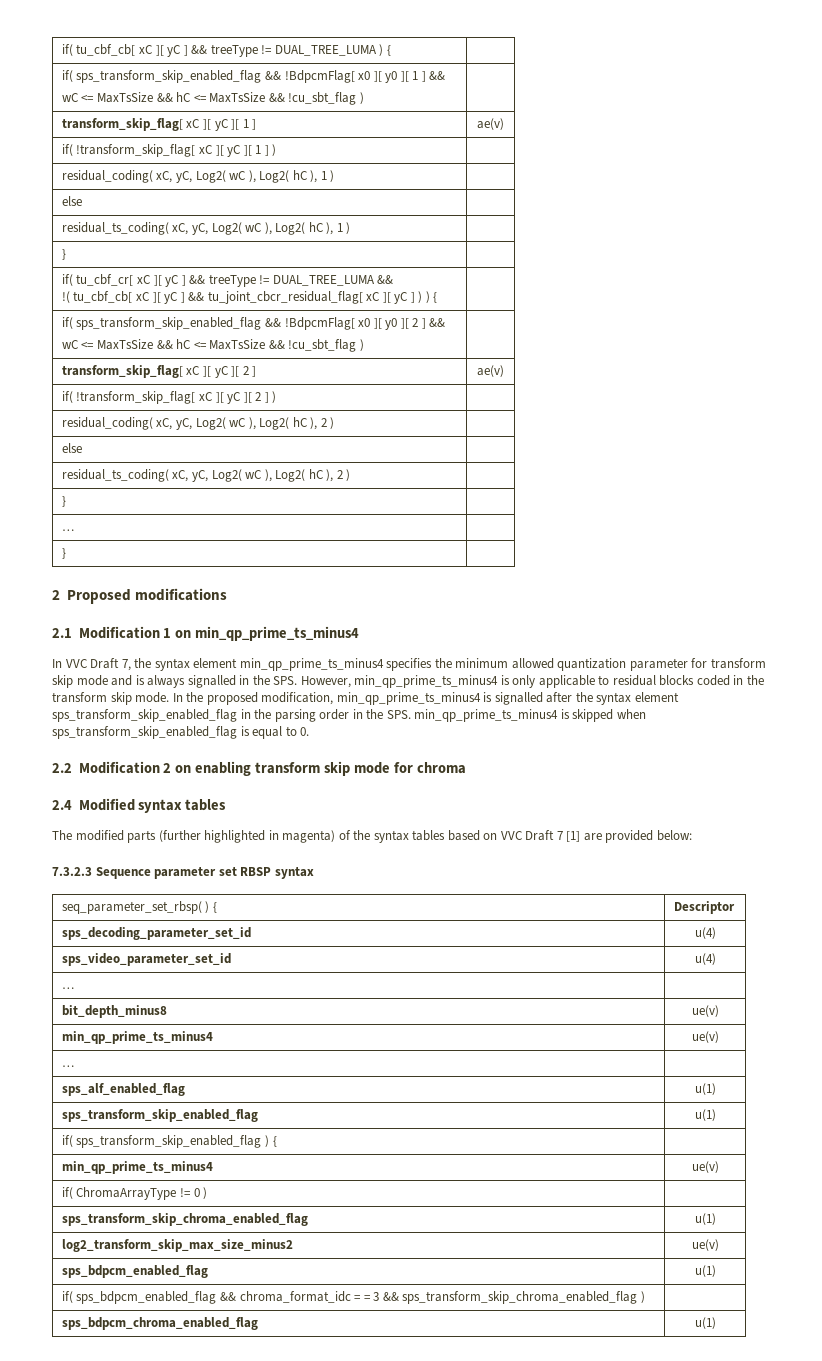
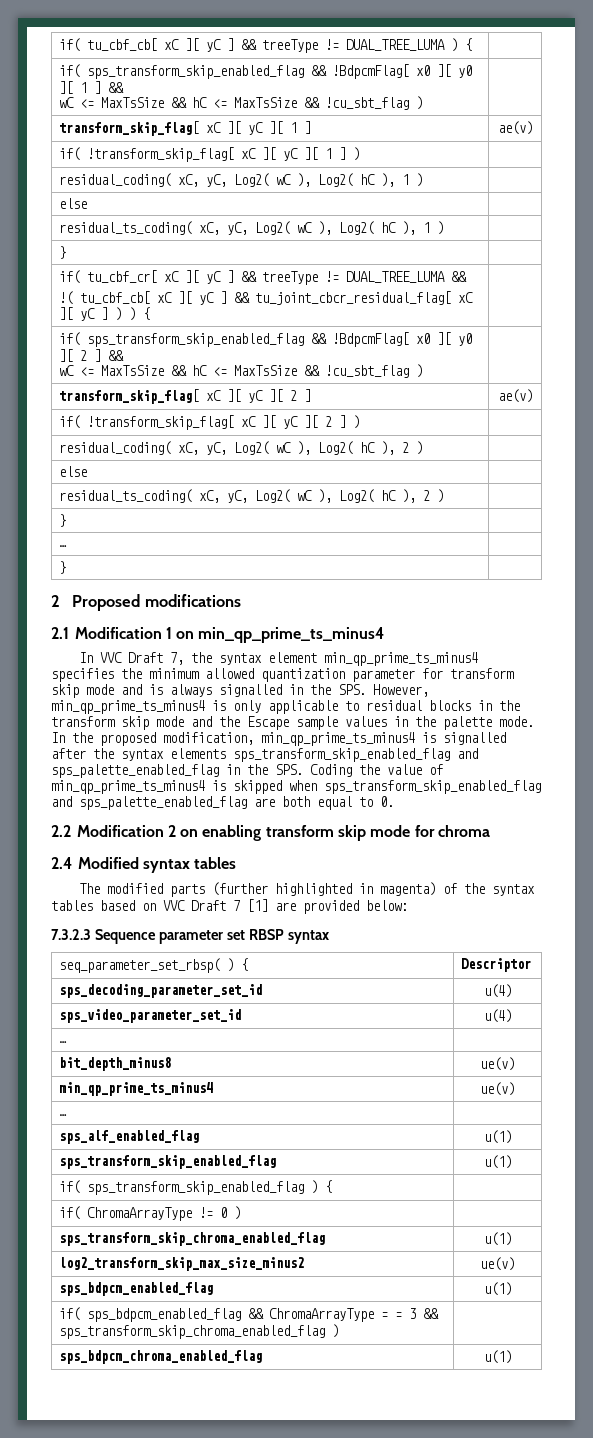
[696,675,730,686] coded -> (471, 705) none
(132, 698) none -> [156,716,492,730] mode and the Escape sample values in the palette
[634,692,679,702] [52,709,411,722] element sps_transform_skip_enabled_flag in the parsing order in the SPS. -> [170,748,478,762] [51,764,443,778] elements sps_transform_skip_enabled_flag and sps_palette_enabled_flag in the SPS. Coding the value of
[240,726,250,736] is -> [51,796,310,810] and sps_palette_enabled_flag are both
[61,1161,213,1174] [691,1161,719,1173] // min_qp_prime_ts_minus4 | ue(v) -> (333, 1186) none
[239,1291,351,1303] chroma_format_idc -> [269,1308,375,1322] ChromaArrayType

